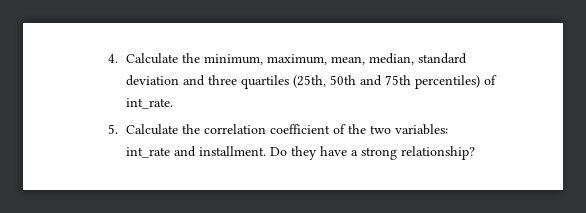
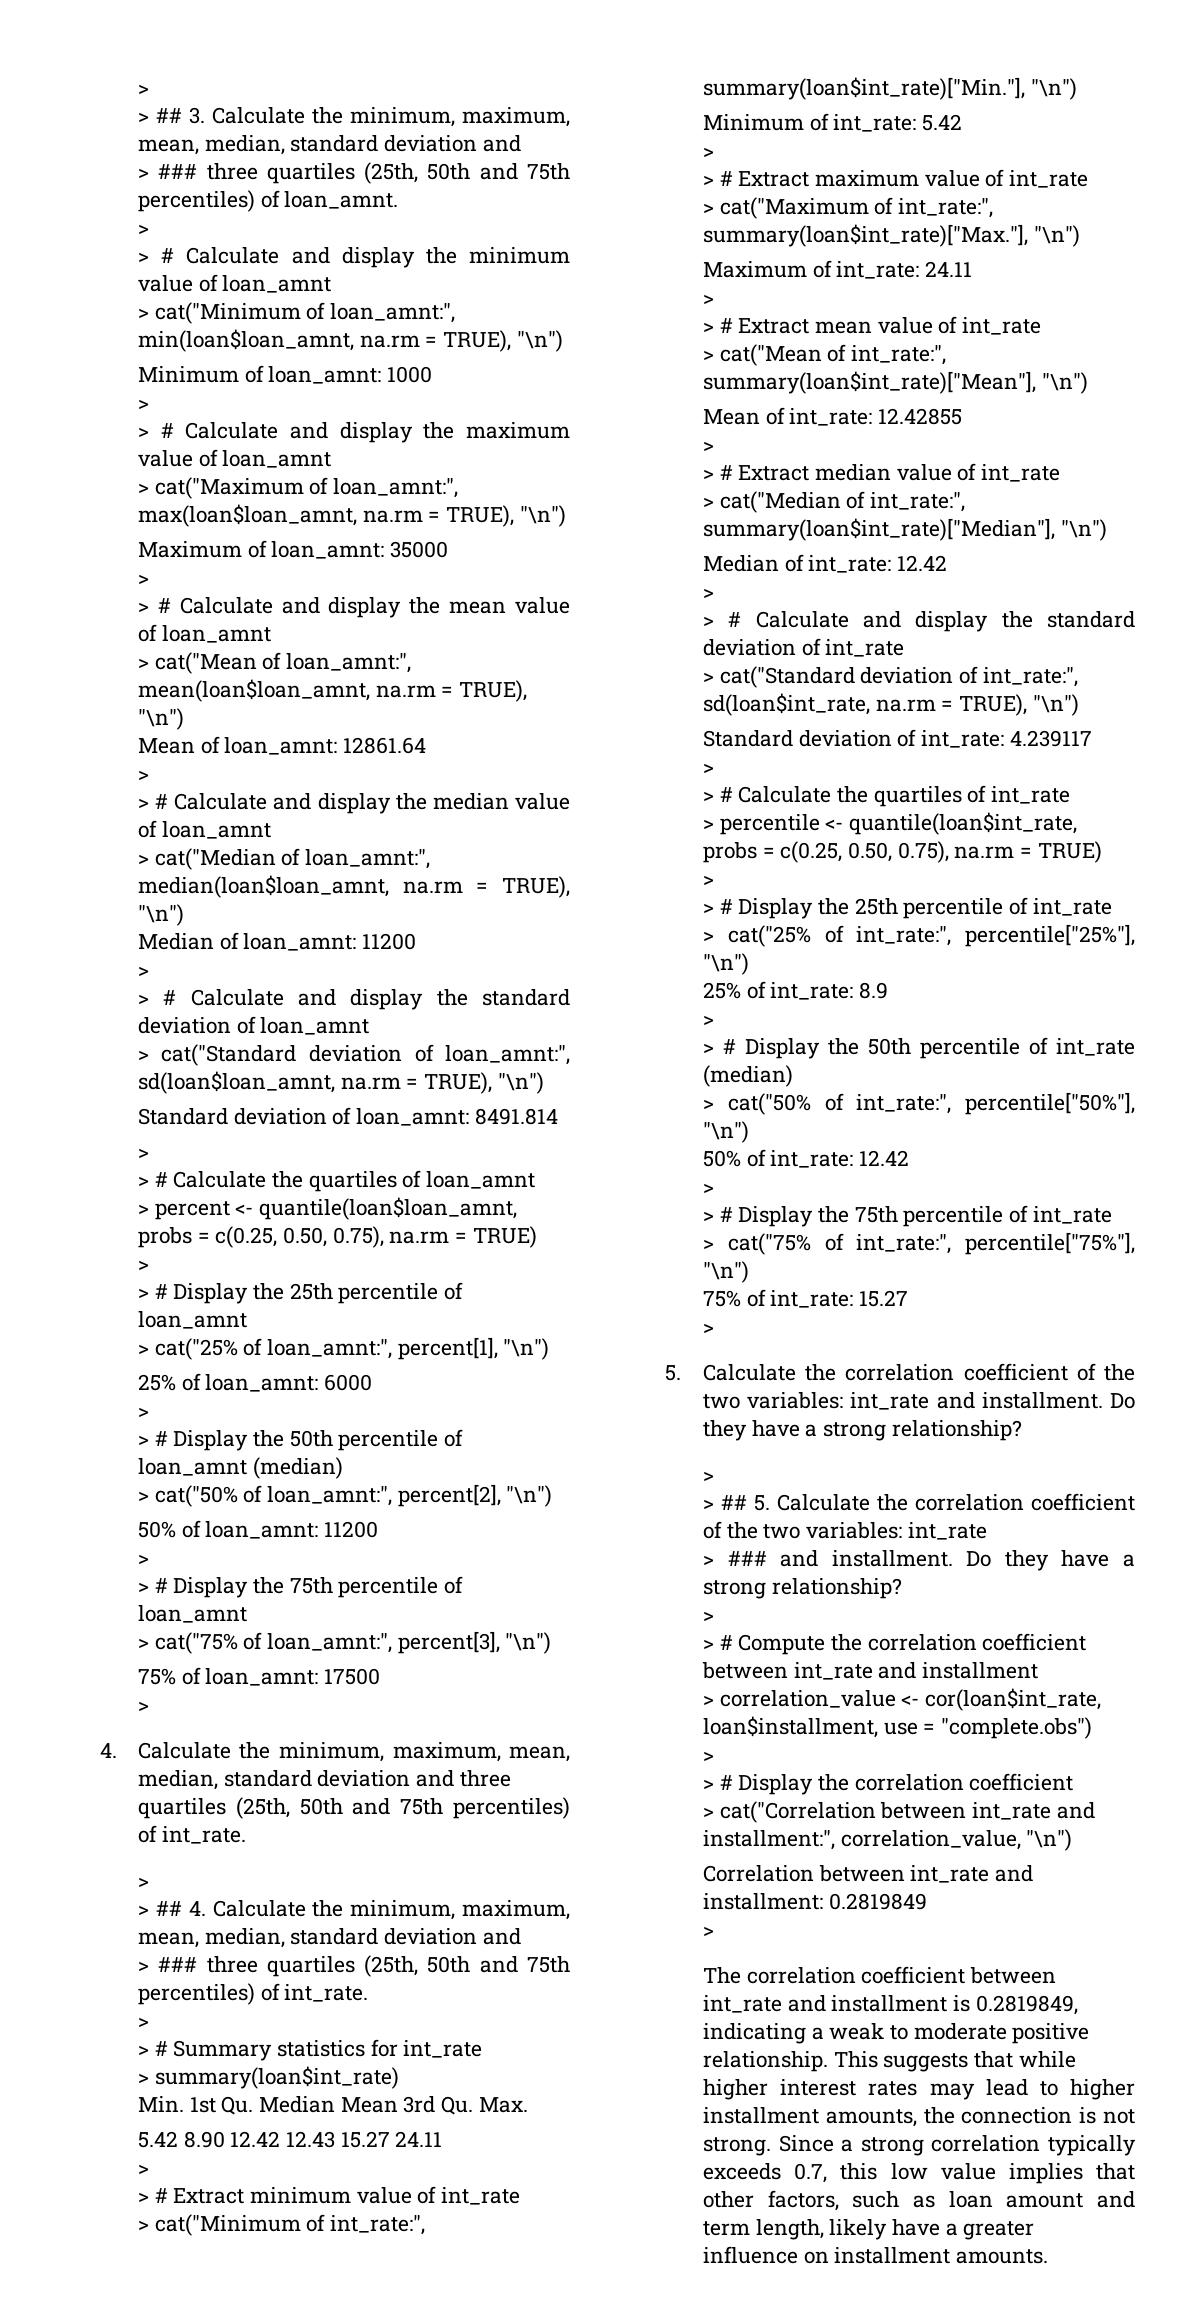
(108, 58) none -> [137,84,149,95] [137,107,570,127] [137,135,521,155] [137,162,570,184] [137,190,399,212] [137,224,149,235] [137,247,570,268] [137,274,332,293] [137,302,455,324] [137,329,563,352] [137,365,432,384] [137,399,149,410] [137,422,570,443] [137,449,332,468] [137,477,458,499] [137,504,566,527] [137,540,448,559] [137,574,149,585] [137,597,570,618] [137,624,271,643] [137,652,411,674] [137,679,527,702] [137,708,184,730] [137,736,426,755] [137,770,149,781] [137,793,570,814] [137,820,271,839] [137,848,430,870] [137,875,570,898] [137,904,184,926] [137,932,416,951] [137,966,149,977] [137,989,570,1010] [137,1016,370,1035] [137,1044,570,1066] [137,1071,544,1094] [137,1107,558,1126] [137,1148,149,1159] [137,1170,536,1192] [137,1197,517,1220] [137,1226,537,1248] [137,1260,149,1271] [137,1282,464,1304] [137,1311,247,1329] [137,1337,550,1360] [137,1373,372,1392] [137,1407,149,1418] [137,1429,464,1451] [137,1457,343,1479] [137,1484,553,1507] [137,1520,378,1539] [137,1554,149,1565] [137,1576,464,1598] [137,1605,247,1623] [137,1631,552,1654] [137,1667,380,1686] [137,1701,149,1712] > // > ## 3. Calculate the minimum, maximum, mean, median, standard deviation and // > ### three quartiles (25th, 50th and 75th percentiles) of loan_amnt. // > // > # Calculate and display the minimum value of loan_amnt // > cat("Minimum of loan_amnt:", min(loan$loan_amnt, na.rm = TRUE), "\n") // Minimum of loan_amnt: 1000 // > // > # Calculate and display the maximum value of loan_amnt // > cat("Maximum of loan_amnt:", max(loan$loan_amnt, na.rm = TRUE), "\n") // Maximum of loan_amnt: 35000 // > // > # Calculate and display the mean value of loan_amnt // > cat("Mean of loan_amnt:", mean(loan$loan_amnt, na.rm = TRUE), "\n") // Mean of loan_amnt: 12861.64 // > // > # Calculate and display the median value of loan_amnt // > cat("Median of loan_amnt:", median(loan$loan_amnt, na.rm = TRUE), "\n") // Median of loan_amnt: 11200 // > // > # Calculate and display the standard deviation of loan_amnt // > cat("Standard deviation of loan_amnt:", sd(loan$loan_amnt, na.rm = TRUE), "\n") // Standard deviation of loan_amnt: 8491.814 // > // > # Calculate the quartiles of loan_amnt // > percent <- quantile(loan$loan_amnt, probs = c(0.25, 0.50, 0.75), na.rm = TRUE) // > // > # Display the 25th percentile of loan_amnt // > cat("25% of loan_amnt:", percent[1], "\n") // 25% of loan_amnt: 6000 // > // > # Display the 50th percentile of loan_amnt (median) // > cat("50% of loan_amnt:", percent[2], "\n") // 50% of loan_amnt: 11200 // > // > # Display the 75th percentile of loan_amnt // > cat("75% of loan_amnt:", percent[3], "\n") // 75% of loan_amnt: 17500 // > //
(173, 103) none -> [137,1877,149,1888] [137,1900,570,1920] [137,1928,521,1948] [137,1955,570,1977] [137,1983,369,2005] [137,2017,149,2028] [137,2039,483,2061] [137,2066,399,2089] [137,2096,528,2115] [137,2131,443,2148] [137,2164,149,2175] [137,2186,521,2205] [137,2214,425,2236] [702,77,1077,100] [702,113,962,132] [702,147,714,158] [702,169,1089,188] [702,197,993,219] [702,224,1080,247] [702,260,972,279] [702,294,714,305] [702,316,1042,335] [702,344,946,366] [702,371,1088,394] [702,407,962,426] [702,441,714,452] [702,463,1061,482] [702,491,965,513] [702,518,1107,541] [702,554,947,573] [702,588,714,599] [702,611,1135,632] [702,638,905,657] [702,666,1078,688] [702,693,1079,716] [702,729,1092,748] [702,763,714,774] [702,785,1071,807] [702,812,1077,835] [702,841,1102,863] [702,875,714,886] [702,897,1112,919] [702,924,1135,947] [702,953,749,975] [702,981,888,1000] [702,1015,714,1026] [702,1037,1135,1059] [702,1065,793,1087] [702,1092,1135,1115] [702,1121,749,1143] [702,1149,909,1168] [702,1183,714,1194] [702,1205,1112,1227] [702,1232,1135,1255] [702,1261,749,1283] [702,1289,908,1308] [702,1323,714,1334] // > // > ## 4. Calculate the minimum, maximum, mean, median, standard deviation and // > ### three quartiles (25th, 50th and 75th percentiles) of int_rate. // > // > # Summary statistics for int_rate // > summary(loan$int_rate) // Min. 1st Qu. Median Mean 3rd Qu. Max. // 5.42 8.90 12.42 12.43 15.27 24.11 // > // > # Extract minimum value of int_rate // > cat("Minimum of int_rate:", summary(loan$int_rate)["Min."], "\n") // Minimum of int_rate: 5.42 // > // > # Extract maximum value of int_rate // > cat("Maximum of int_rate:", summary(loan$int_rate)["Max."], "\n") // Maximum of int_rate: 24.11 // > // > # Extract mean value of int_rate // > cat("Mean of int_rate:", summary(loan$int_rate)["Mean"], "\n") // Mean of int_rate: 12.42855 // > // > # Extract median value of int_rate // > cat("Median of int_rate:", summary(loan$int_rate)["Median"], "\n") // Median of int_rate: 12.42 // > // > # Calculate and display the standard deviation of int_rate // > cat("Standard deviation of int_rate:", sd(loan$int_rate, na.rm = TRUE), "\n") // Standard deviation of int_rate: 4.239117 // > // > # Calculate the quartiles of int_rate // > percentile <- quantile(loan$int_rate, probs = c(0.25, 0.50, 0.75), na.rm = TRUE) // > // > # Display the 25th percentile of int_rate // > cat("25% of int_rate:", percentile["25%"], "\n") // 25% of int_rate: 8.9 // > // > # Display the 50th percentile of int_rate (median) // > cat("50% of int_rate:", percentile["50%"], "\n") // 50% of int_rate: 12.42 // > // > # Display the 75th percentile of int_rate // > cat("75% of int_rate:", percentile["75%"], "\n") // 75% of int_rate: 15.27 // >
(475, 153) none -> [702,1471,714,1482] [702,1493,1135,1511] [702,1521,987,1540] [702,1550,1135,1571] [702,1578,902,1599] [702,1611,714,1622] [702,1633,1087,1655] [701,1662,1038,1680] [702,1688,1101,1711] [702,1716,1092,1739] [702,1751,714,1762] [702,1773,1074,1795] [702,1801,1095,1823] [702,1829,1073,1851] [702,1865,1033,1883] [702,1893,927,1910] [702,1926,714,1937] [702,1966,1056,1984] [702,1995,1078,2015] [702,2023,1090,2044] [702,2051,1076,2072] [702,2079,1135,2100] [702,2107,1135,2127] [702,2135,1136,2156] [702,2163,1135,2184] [702,2190,1135,2211] [702,2219,1035,2240] [702,2246,1048,2264] // > // > ## 5. Calculate the correlation coefficient of the two variables: int_rate // > ### and installment. Do they have a strong relationship? // > // > # Compute the correlation coefficient between int_rate and installment // > correlation_value <- cor(loan$int_rate, loan$installment, use = "complete.obs") // > // > # Display the correlation coefficient // > cat("Correlation between int_rate and installment:", correlation_value, "\n") // Correlation between int_rate and installment: 0.2819849 // > // The correlation coefficient between int_rate and installment is 0.2819849, indicating a weak to moderate positive relationship. This suggests that while higher interest rates may lead to higher installment amounts, the connection is not strong. Since a strong correlation typically exceeds 0.7, this low value implies that other factors, such as loan amount and term length, likely have a greater influence on installment amounts.

